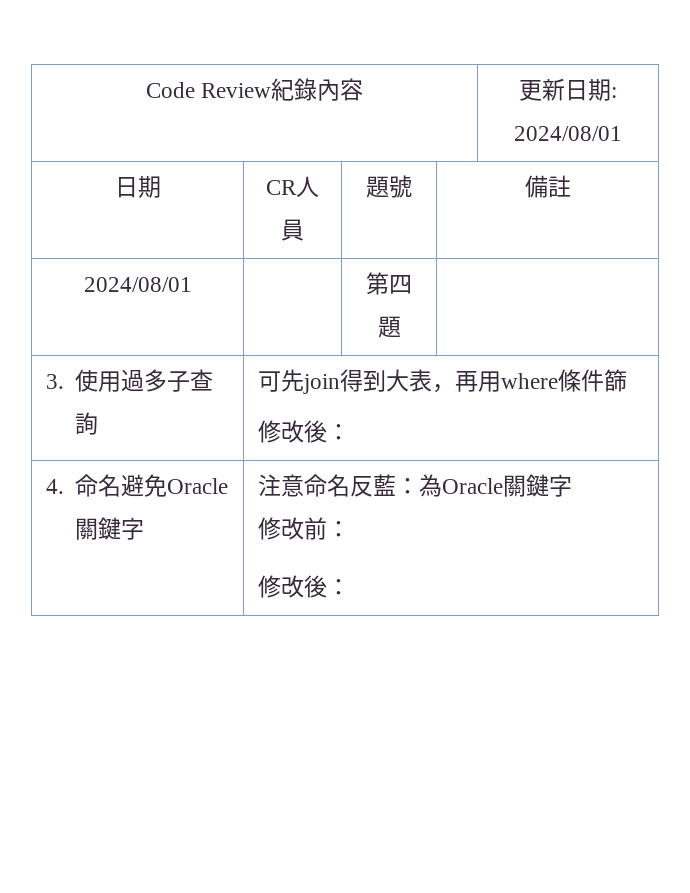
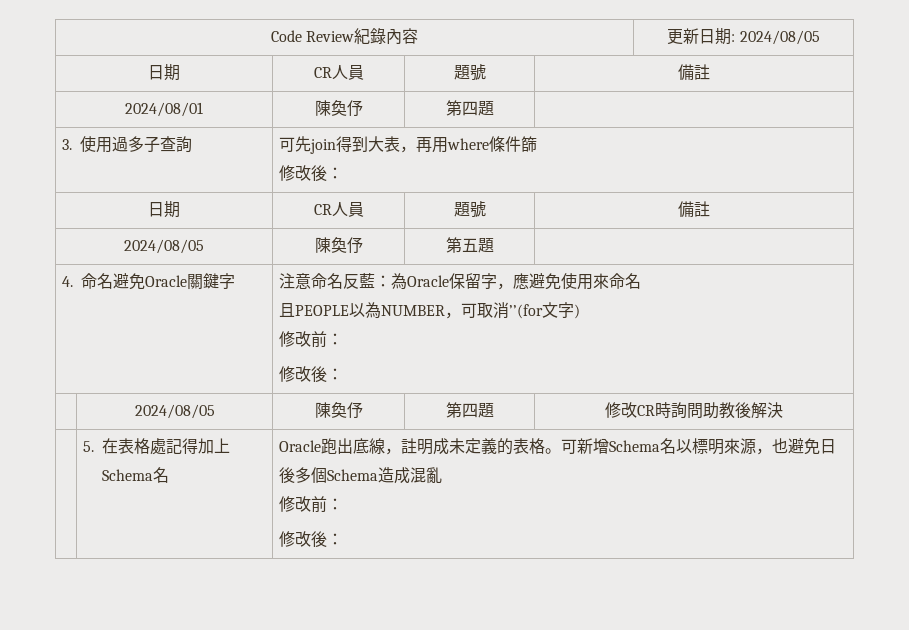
[514,126,622,141] 2024/08/01 -> [739,30,820,45] 2024/08/05
(192, 284) none -> [314,100,363,116] 陳奐伃
(350, 432) none -> [148,201,180,218] [313,202,364,217] [453,201,486,218] [678,201,710,217] [124,239,204,254] [314,237,363,253] [445,237,494,253] // 日期 | CR人員 | 題號 | 備註 // 2024/08/05 | 陳奐伃 | 第五題 |
[502,474,572,497] 關鍵字 -> [448,273,641,290] [278,302,580,319] [278,331,343,348] [278,366,343,382] [134,404,215,419] [314,402,363,418] [445,402,494,418] [605,402,783,419] [82,438,230,455] [101,467,169,483] [278,438,836,455] [278,467,442,484] 保留字，應避免使用來命名 // 且PEOPLE以為NUMBER，可取消’’(for文字) // 修改前： // 修改後： // | 2024/08/05 | 陳奐伃 | 第四題 | 修改CR時詢問助教後解決 // | 5.在表格處記得加上Schema名 | Oracle跑出底線，註明成未定義的表格。可新增Schema名以標明來源，也避免日後多個Schema造成混亂

